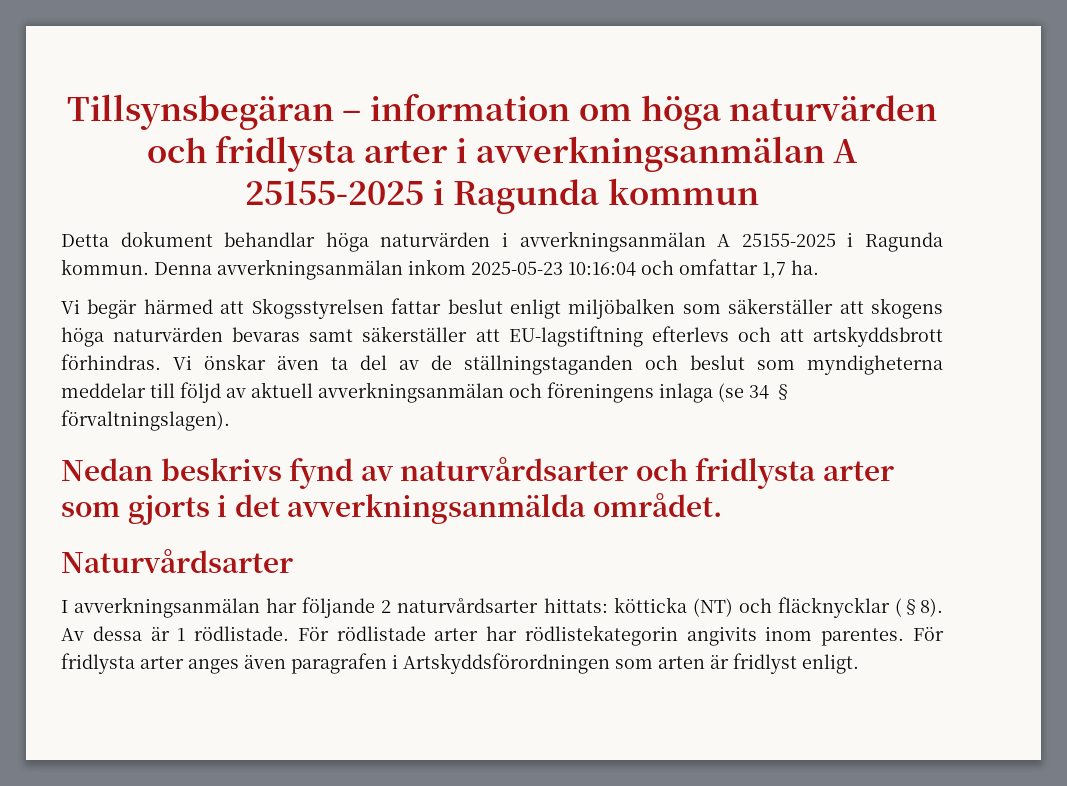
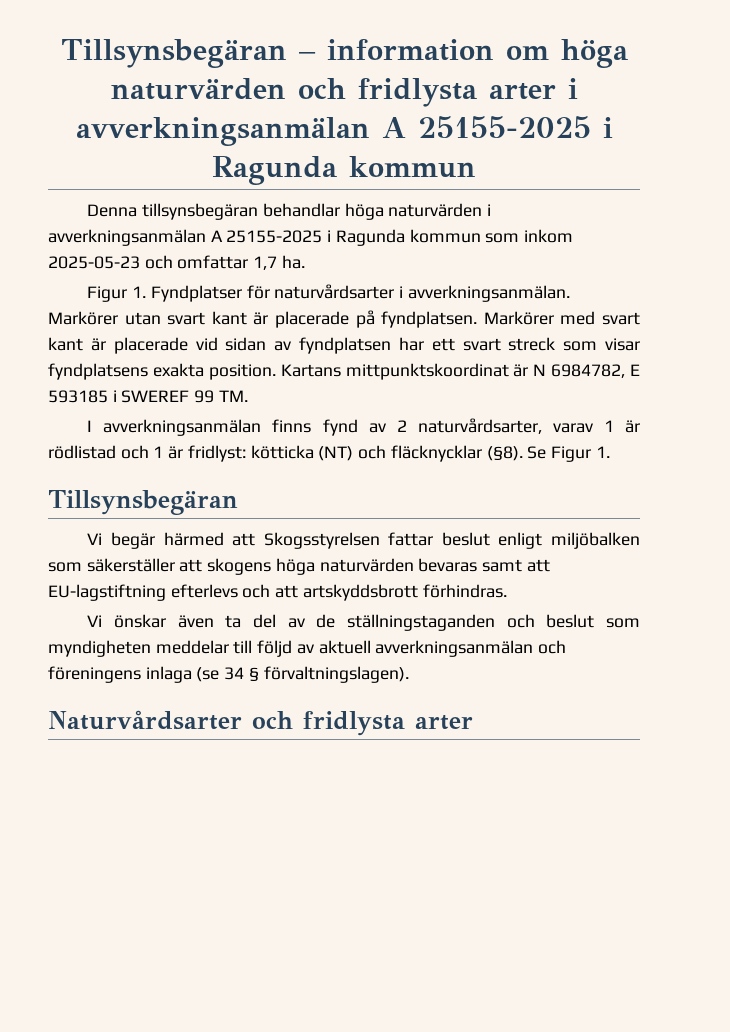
[61,231,213,247] Detta dokument -> [87,203,259,220] Denna tillsynsbegäran
[61,259,403,280] kommun. Denna avverkningsanmälan -> [409,229,520,243] kommun som
[568,262,636,276] 10:16:04 -> (140, 262) none
(819, 267) none -> [87,284,570,302] [48,310,641,328] [48,337,640,354] [48,363,640,380] [48,390,248,403] [87,418,641,436] [48,445,610,462] [48,490,238,515] // Figur 1. Fyndplatser för naturvårdsarter i avverkningsanmälan. Markörer utan svart kant är placerade på fyndplatsen. Markörer med svart kant är placerade vid sidan av fyndplatsen har ett svart streck som visar fyndplatsens exakta position. Kartans mittpunktskoordinat är N 6984782, E 593185 i SWEREF 99 TM. // I avverkningsanmälan finns fynd av 2 naturvårdsarter, varav 1 är rödlistad och 1 är fridlyst: kötticka (NT) och fläcknycklar (§8). Se Figur 1. // Tillsynsbegäran
[362,326,468,342] säkerställer -> (523, 565) none
(161, 362) none -> (507, 591) //
[807,355,943,375] myndigheterna -> [48,640,151,657] myndigheten
[61,457,894,489] [61,493,722,525] [61,549,293,573] [61,597,944,618] [61,625,944,646] [61,653,859,674] Nedan beskrivs fynd av naturvårdsarter och fridlysta arter som gjorts i det avverkningsanmälda området. // Naturvårdsarter // I avverkningsanmälan har följande 2 naturvårdsarter hittats: kötticka (NT) och fläcknycklar (§8). Av dessa är 1 rödlistade. För rödlistade arter har rödlistekategorin angivits inom parentes. För fridlysta arter anges även paragrafen i Artskyddsförordningen som arten är fridlyst enligt. -> [48,710,473,736] Naturvårdsarter och fridlysta arter

